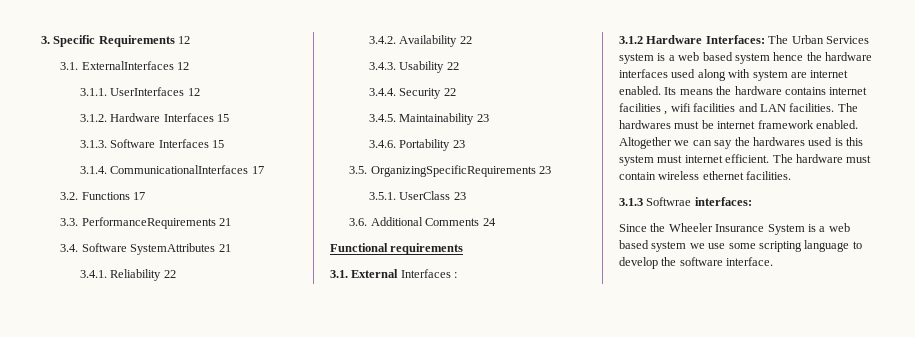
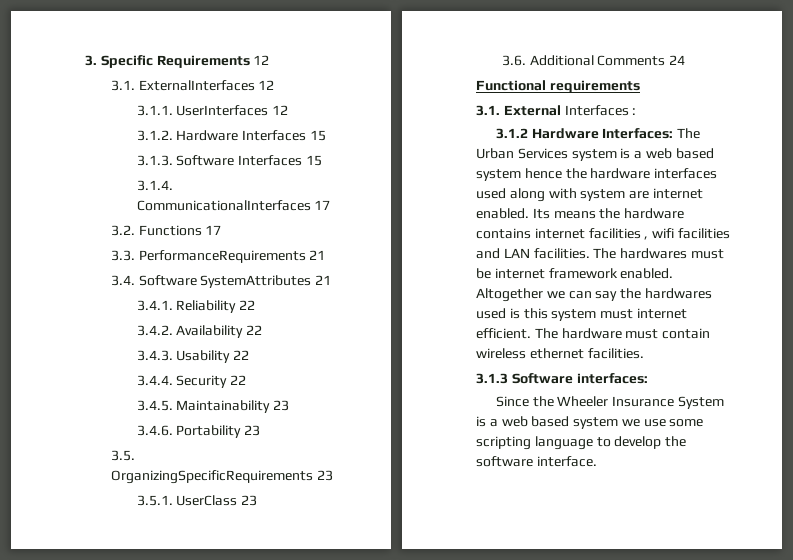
[646,197,692,206] Softwrae -> [511,373,573,384] Software

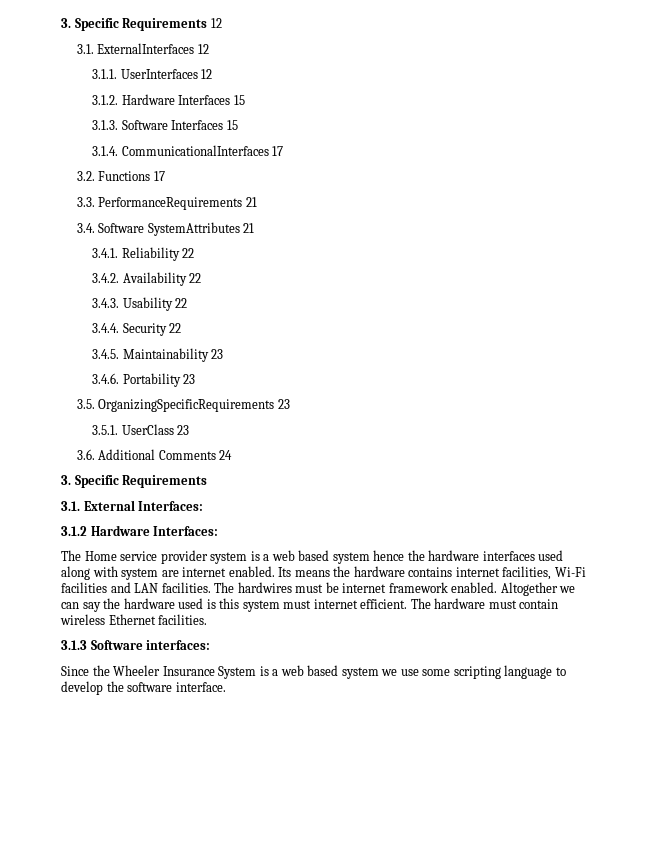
[476,80,640,93] Functional requirements -> [61,475,208,488] 3. Specific Requirements
[564,105,637,116] Interfaces : -> [138,501,204,511] Interfaces:
[677,128,701,139] [476,148,568,159] The Urban Services -> [61,550,208,564] // The Home service provider
[588,228,675,240] facilities , wifi -> [502,566,586,580] facilities, Wi-Fi
[620,248,688,259] hardwares -> [237,582,292,593] hardwires
[644,288,712,299] hardwares -> [123,598,175,609] hardware
[529,348,584,359] ethernet -> [108,614,156,625] Ethernet

